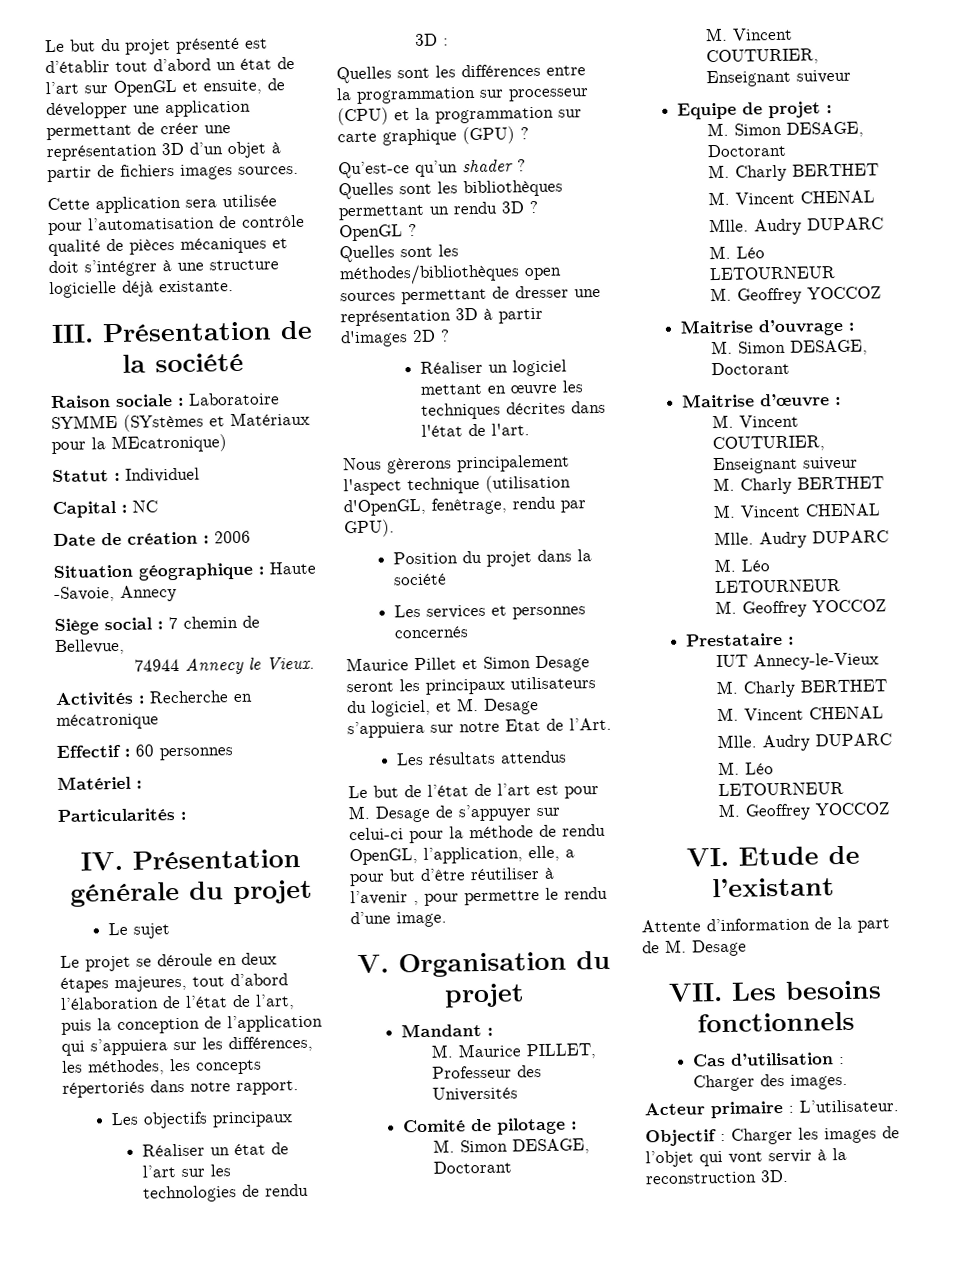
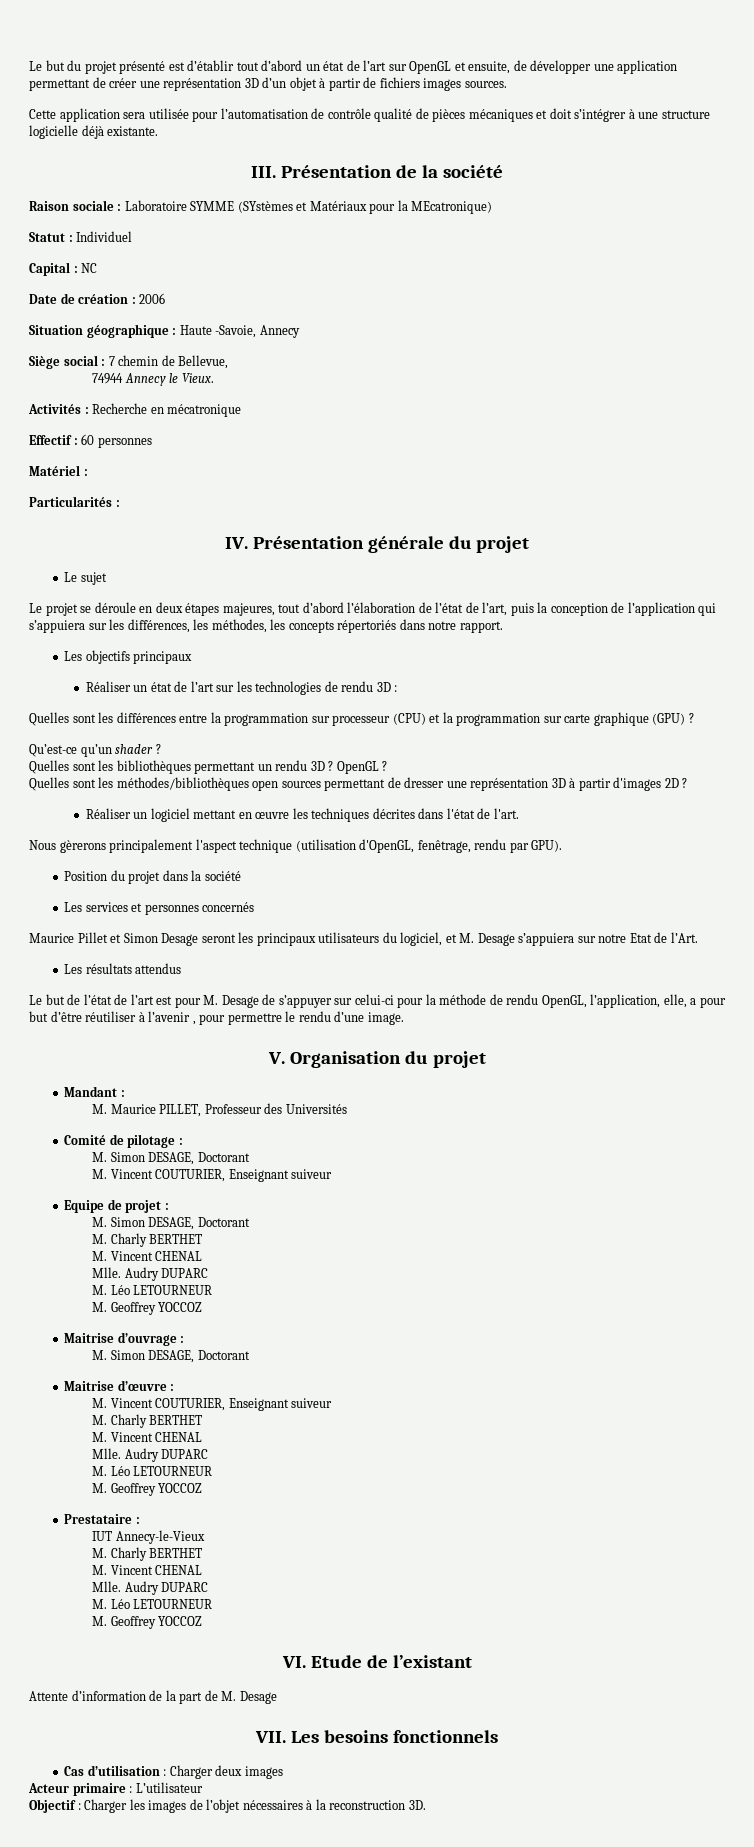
[759,1073,848,1090] des images. -> [215,1765,283,1779] deux images
[799,1099,899,1113] L’utilisateur. -> [135,1782,203,1793] L’utilisateur
[699,1149,812,1167] qui vont servir -> [242,1800,303,1810] nécessaires

